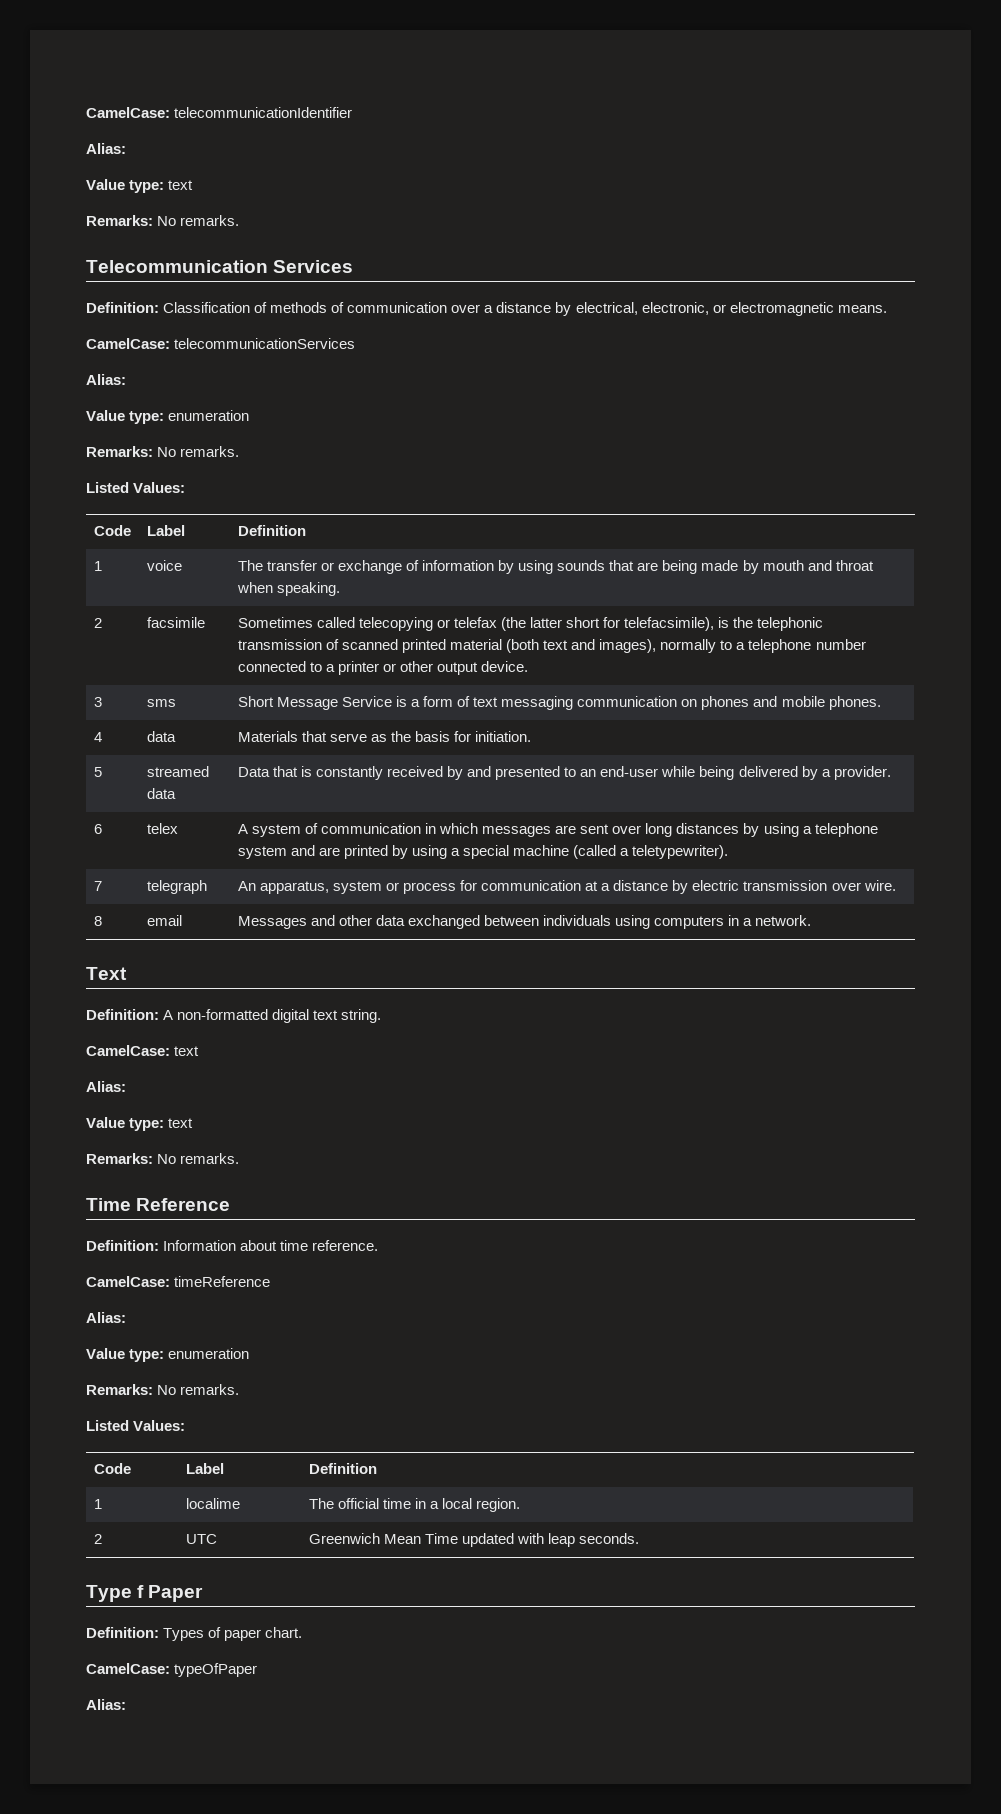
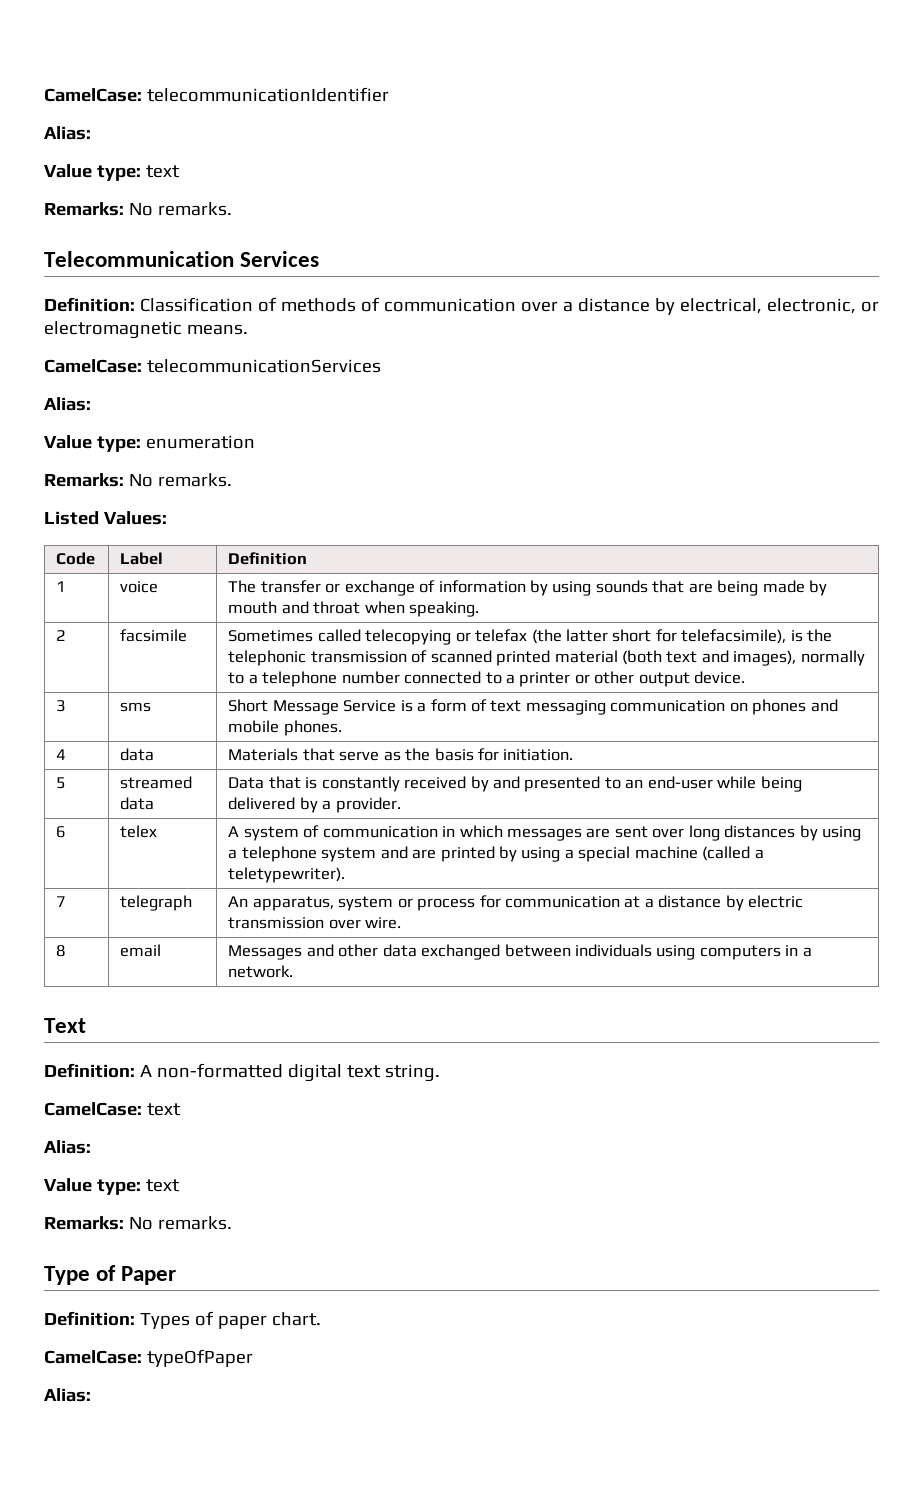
[86,1198,231,1211] [86,1240,379,1251] [86,1276,271,1287] [86,1312,126,1323] [86,1348,250,1362] [86,1384,240,1395] [86,1420,186,1431] [93,1463,131,1474] [185,1463,224,1474] [308,1463,377,1474] [93,1499,102,1509] [185,1498,240,1509] [308,1498,521,1512] [93,1534,102,1544] [185,1534,217,1544] [308,1533,640,1547] // Time Reference // Definition: Information about time reference. // CamelCase: timeReference // Alias: // Value type: enumeration // Remarks: No remarks. // Listed Values: // Code | Label | Definition // 1 | localime | The official time in a local region. // 2 | UTC | Greenwich Mean Time updated with leap seconds. -> (232, 1223) none
[137,1585,145,1598] f -> [96,1265,117,1281] of

